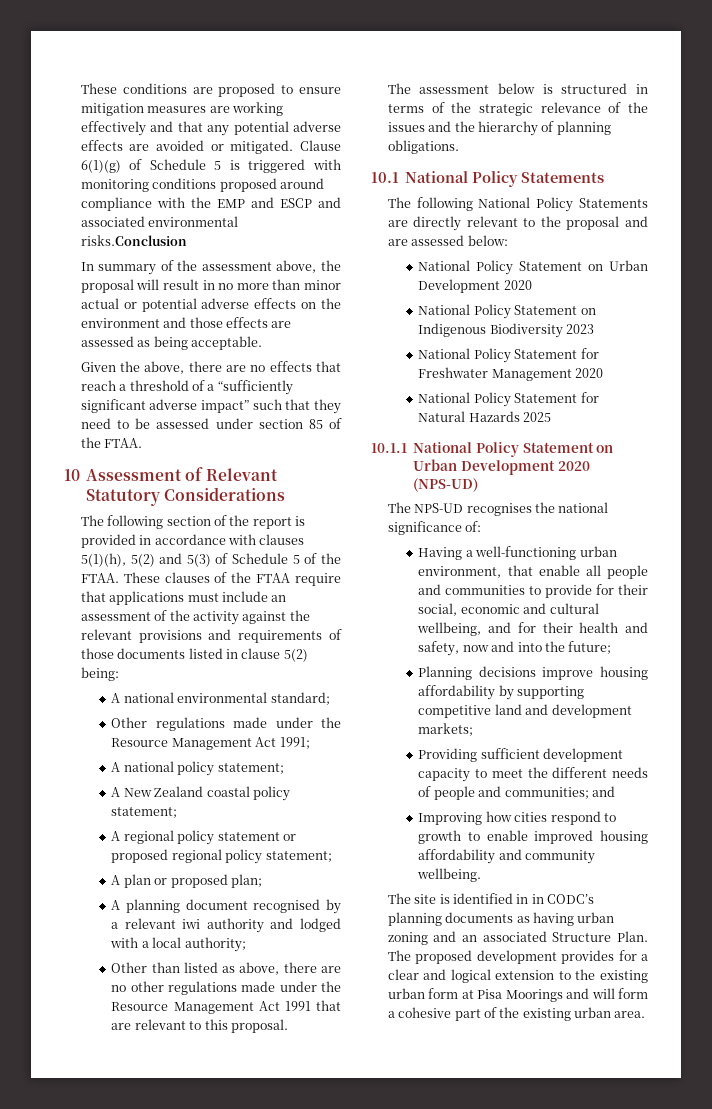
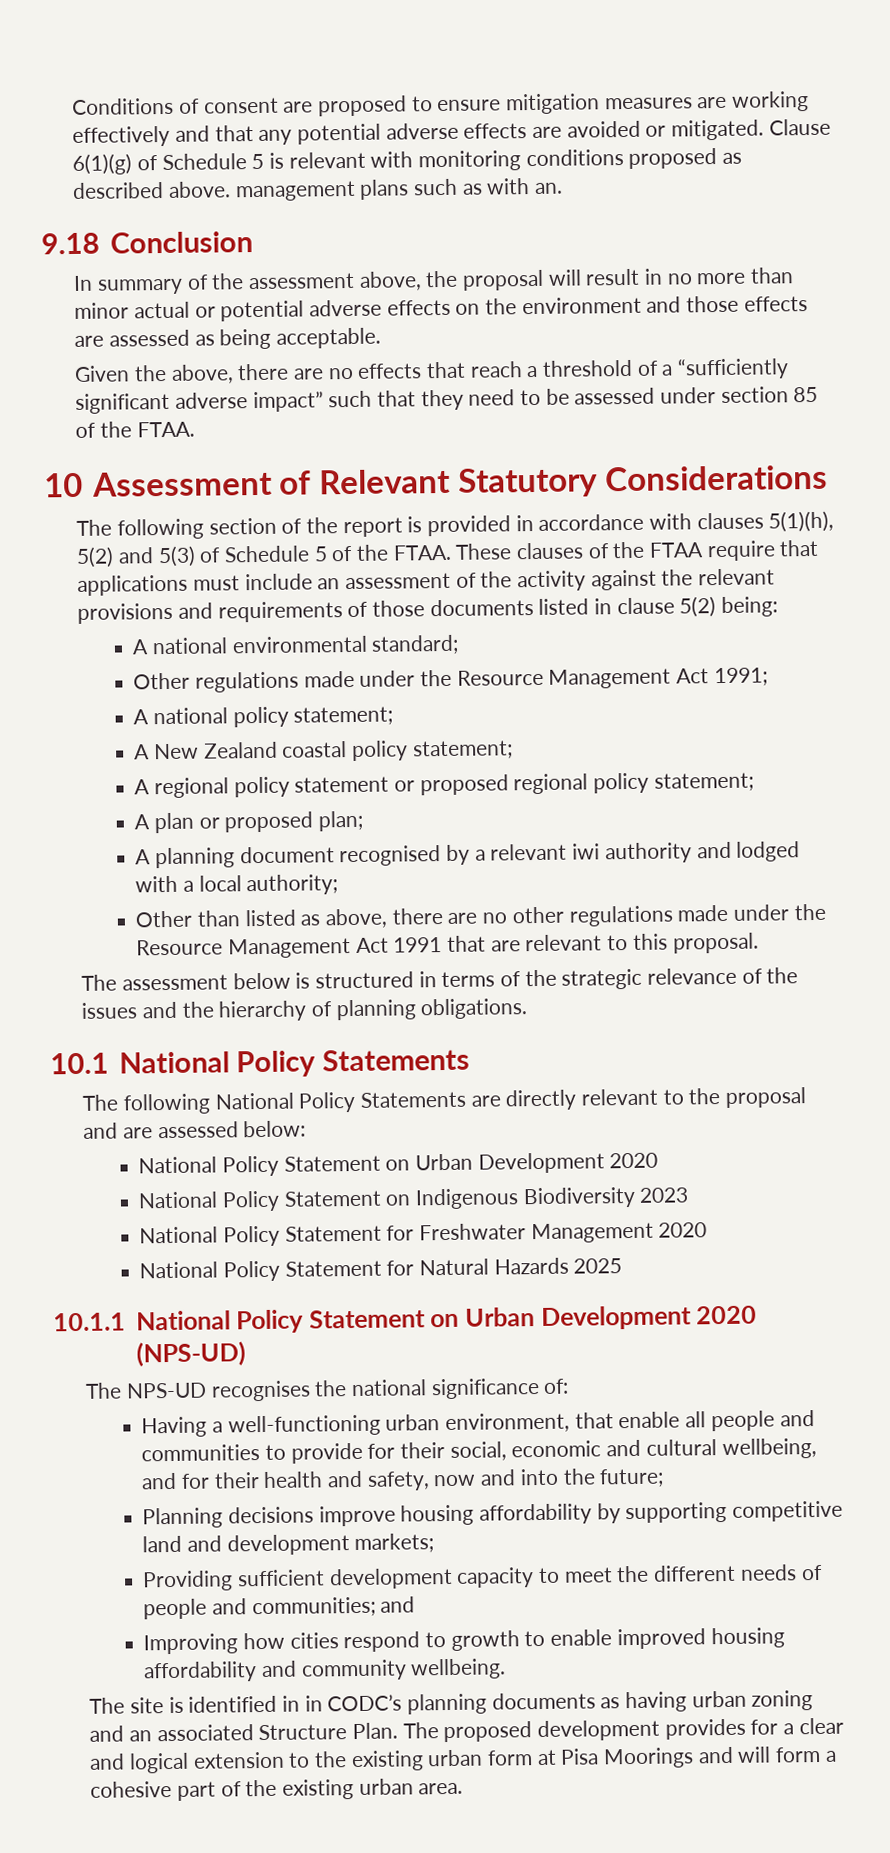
[80,83,187,94] These conditions -> [72,97,279,115] Conditions of consent
[248,159,306,173] triggered -> [288,151,366,169] relevant
[279,178,324,189] [80,197,341,211] [80,216,239,227] [80,235,187,246] around compliance with the EMP and ESCP and associated environmental risks.Conclusion -> [721,152,742,164] [72,178,563,202] [41,231,253,255] as described above. management plans such as with an. // 9.18 Conclusion

